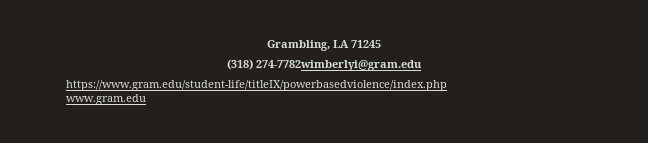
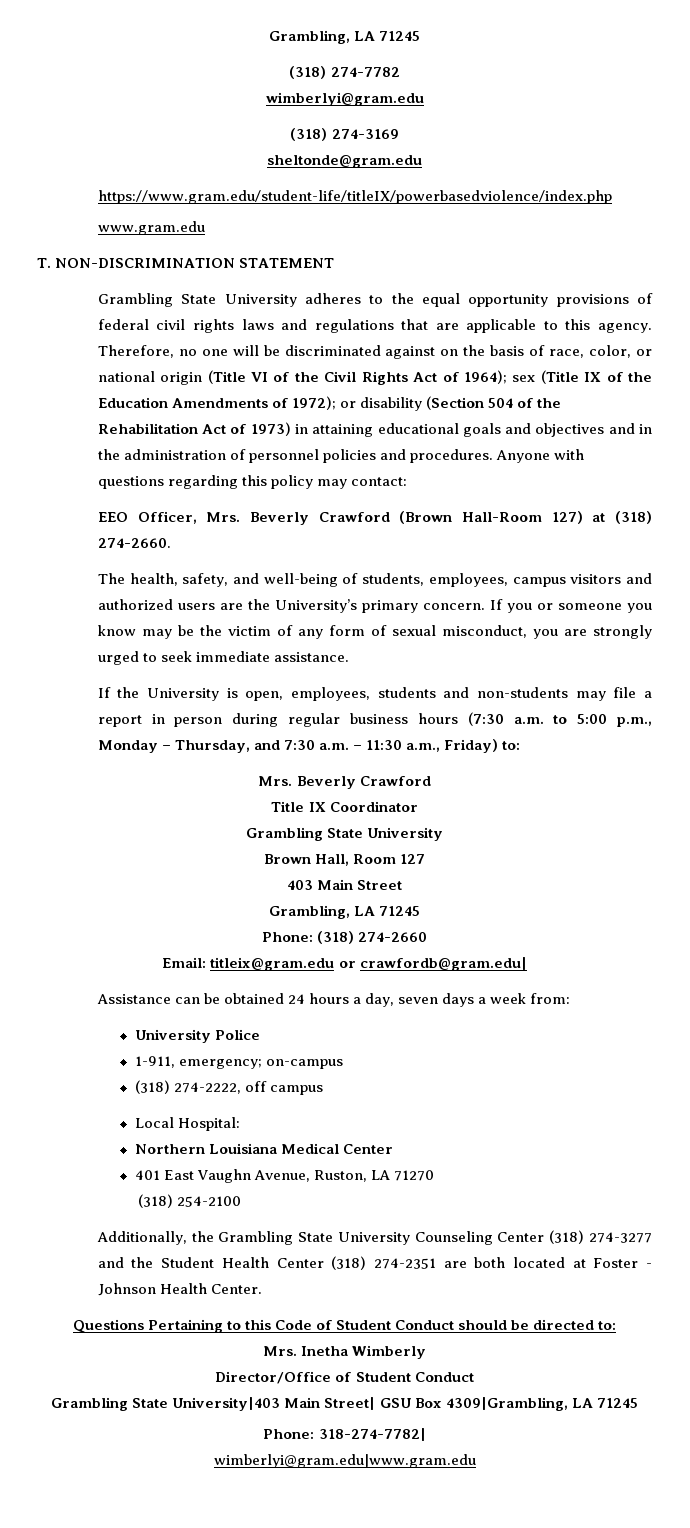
[256,60,422,71] [65,80,447,91] [65,94,146,105] 274-7782wimberlyi@gram.edu // https://www.gram.edu/student-life/titleIX/powerbasedviolence/index.php // www.gram.edu -> [330,67,400,77] [265,92,424,106] [290,128,399,141] [267,155,422,168] [97,190,612,204] [97,221,205,235] [37,258,335,268] [97,293,653,307] [97,319,652,333] [97,345,653,359] [97,370,652,385] [97,396,562,411] [97,422,652,437] [97,449,585,463] [97,475,408,489] [97,511,653,525] [97,538,171,548] [97,573,652,587] [97,599,653,613] [97,625,652,639] [97,651,350,665] [97,687,653,701] [97,712,652,727] [97,739,521,753] [258,776,431,789] [271,801,418,812] [245,827,444,841] [263,854,426,866] [286,879,403,890] [268,905,421,919] [261,931,428,944] [162,957,527,971] [96,993,571,1007] [134,1029,260,1043] [134,1056,343,1069] [134,1080,323,1095] [134,1117,240,1131] [134,1143,393,1154] [134,1169,434,1183] [138,1194,242,1208] [96,1230,652,1245] [97,1256,653,1270] [97,1283,262,1296] [72,1319,617,1333] [262,1345,427,1359] [215,1371,474,1384] [51,1397,638,1411] [263,1428,426,1441] [213,1454,476,1468] 274-7782 // wimberlyi@gram.edu // (318) 274-3169 // sheltonde@gram.edu // https://www.gram.edu/student-life/titleIX/powerbasedviolence/index.php // www.gram.edu // T. NON-DISCRIMINATION STATEMENT // Grambling State University adheres to the equal opportunity provisions of federal civil rights laws and regulations that are applicable to this agency. Therefore, no one will be discriminated against on the basis of race, color, or national origin (Title VI of the Civil Rights Act of 1964); sex (Title IX of the Education Amendments of 1972); or disability (Section 504 of the Rehabilitation Act of 1973) in attaining educational goals and objectives and in the administration of personnel policies and procedures. Anyone with questions regarding this policy may contact: // EEO Officer, Mrs. Beverly Crawford (Brown Hall-Room 127) at (318) 274-2660. // The health, safety, and well-being of students, employees, campus visitors and authorized users are the University’s primary concern. If you or someone you know may be the victim of any form of sexual misconduct, you are strongly urged to seek immediate assistance. // If the University is open, employees, students and non-students may file a report in person during regular business hours (7:30 a.m. to 5:00 p.m., Monday – Thursday, and 7:30 a.m. – 11:30 a.m., Friday) to: // Mrs. Beverly Crawford // Title IX Coordinator // Grambling State University // Brown Hall, Room 127 // 403 Main Street // Grambling, LA 71245 // Phone: (318) 274-2660 // Email: titleix@gram.edu or crawfordb@gram.edu| // Assistance can be obtained 24 hours a day, seven days a week from: // University Police // 1-911, emergency; on-campus // (318) 274-2222, off campus // Local Hospital: // Northern Louisiana Medical Center // 401 East Vaughn Avenue, Ruston, LA 71270 // (318) 254-2100 // Additionally, the Grambling State University Counseling Center (318) 274-3277 and the Student Health Center (318) 274-2351 are both located at Foster - Johnson Health Center. // Questions Pertaining to this Code of Student Conduct should be directed to: // Mrs. Inetha Wimberly // Director/Office of Student Conduct // Grambling State University|403 Main Street| GSU Box 4309|Grambling, LA 71245 // Phone: 318-274-7782| // wimberlyi@gram.edu|www.gram.edu

